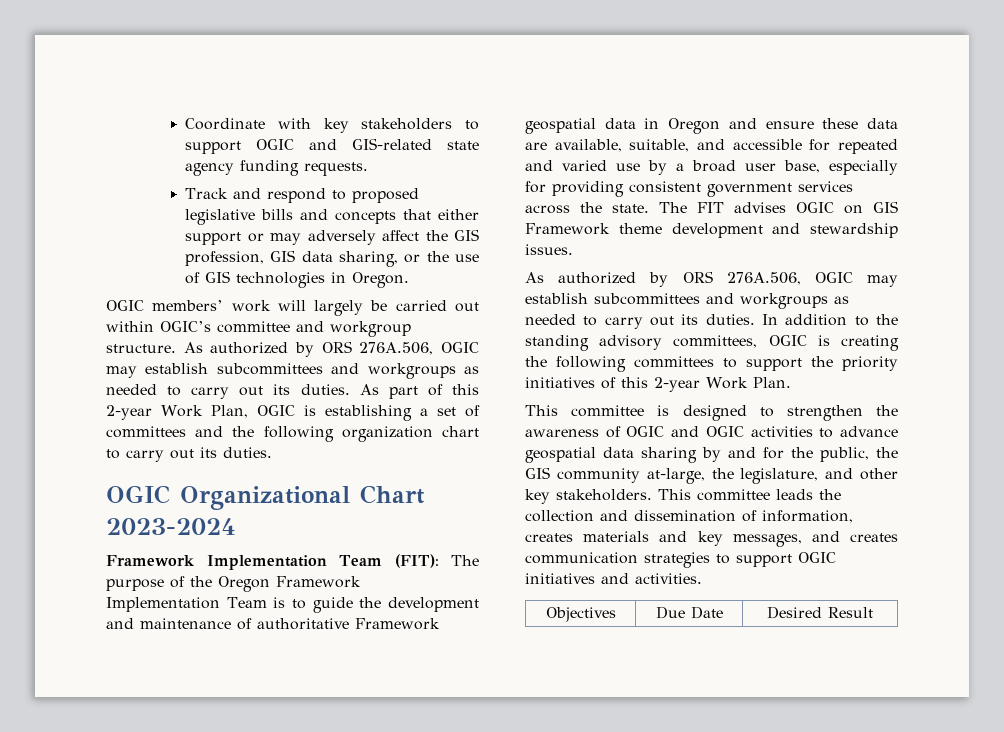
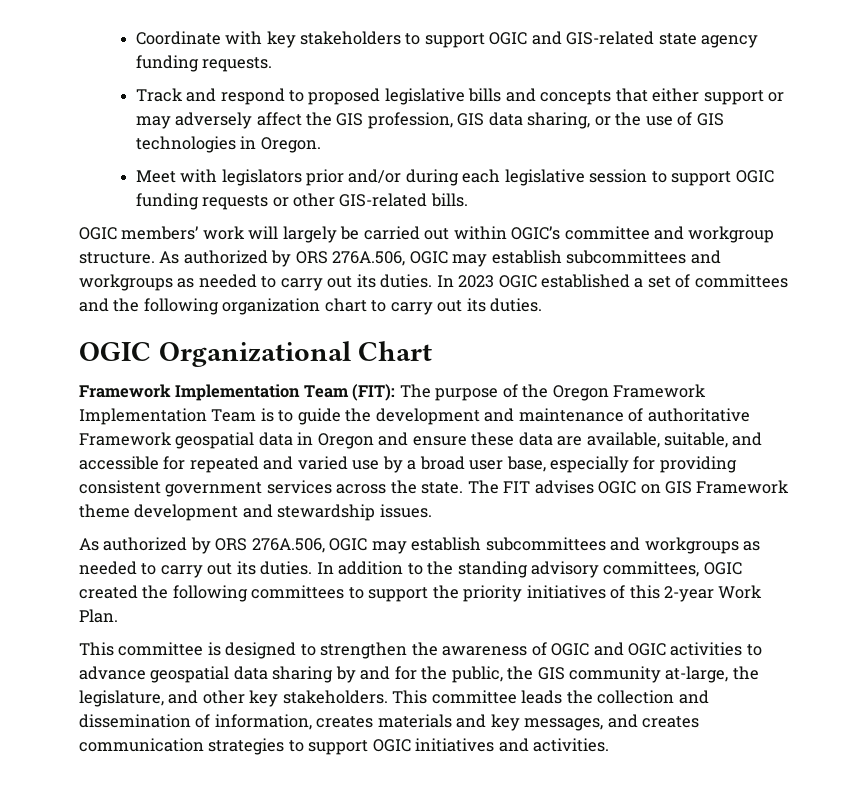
(410, 280) none -> [135,169,774,186] [135,193,468,210] // Meet with legislators prior and/or during each legislative session to support OGIC funding requests or other GIS-related bills.
[359,384,479,399] [106,405,412,421] As part of this 2-year Work Plan, OGIC is establishing -> [436,274,631,288] In 2023 OGIC established
[106,518,236,535] 2023-2024 -> (433, 351) none
[817,335,899,351] is creating -> [79,585,138,599] created
[545,607,616,622] [655,606,723,619] [767,606,873,619] // Objectives | Due Date | Desired Result -> (610, 745) none

